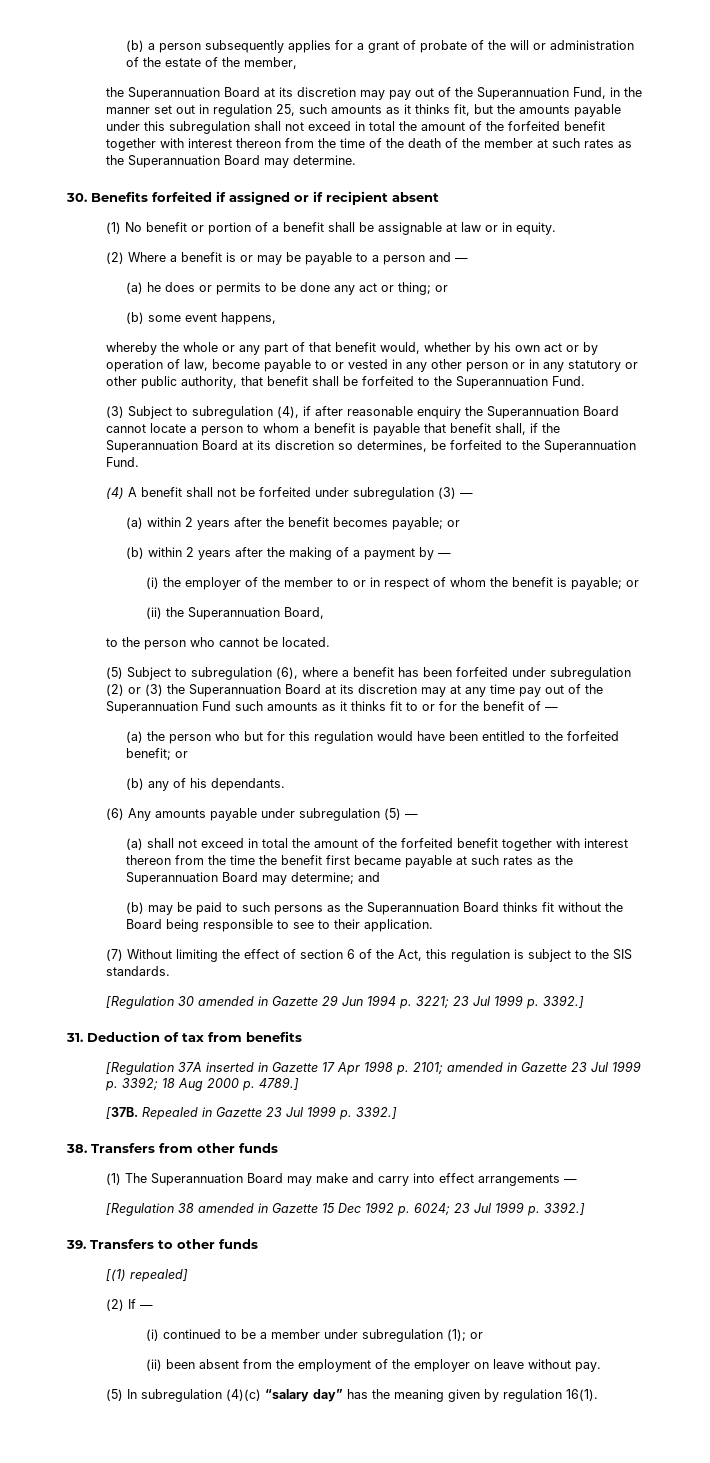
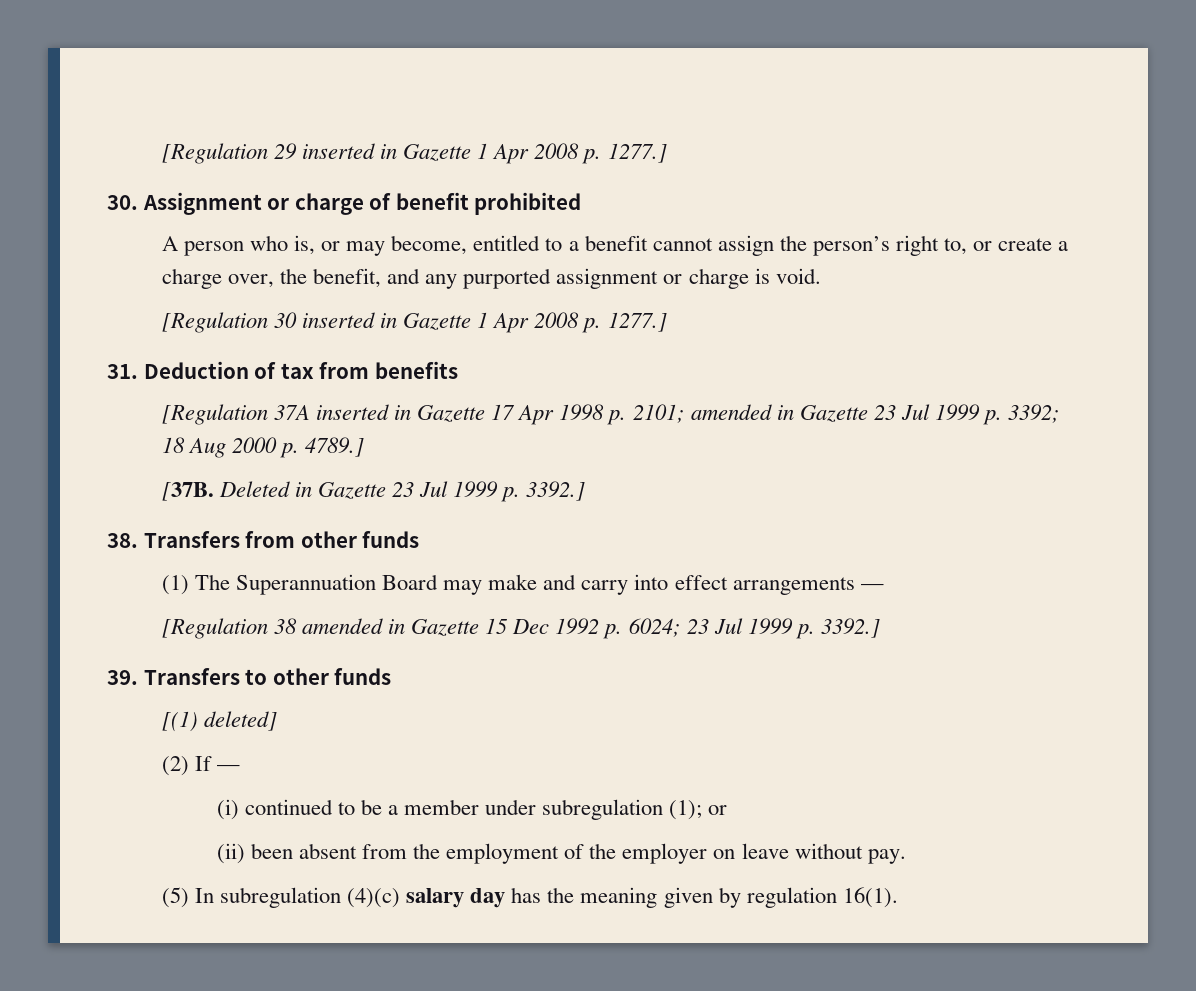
[126,40,635,53] [126,57,298,69] [106,87,643,100] [106,104,622,117] [106,121,606,134] [106,138,633,151] [106,155,357,168] [66,191,439,205] [106,222,557,235] [106,252,469,265] [126,282,449,295] [126,312,277,325] [106,342,599,355] [106,359,639,372] [106,376,586,389] [106,406,620,419] [106,423,561,436] [106,440,637,453] [106,457,140,467] [106,487,474,500] [126,517,461,530] [126,547,452,560] [145,577,639,590] [145,607,324,620] [106,637,331,650] [106,667,632,680] [106,684,604,697] [106,701,559,714] [126,731,620,744] [126,748,189,760] [126,778,286,791] [106,808,419,821] [126,838,629,851] [126,855,574,868] [126,872,381,885] [126,902,624,915] [126,919,434,932] [106,949,633,962] [106,966,171,976] (b) a person subsequently applies for a grant of probate of the will or administration of the estate of the member, // the Superannuation Board at its discretion may pay out of the Superannuation Fund, in the manner set out in regulation 25, such amounts as it thinks fit, but the amounts payable under this subregulation shall not exceed in total the amount of the forfeited benefit together with interest thereon from the time of the death of the member at such rates as the Superannuation Board may determine. // 30. Benefits forfeited if assigned or if recipient absent // (1) No benefit or portion of a benefit shall be assignable at law or in equity. // (2) Where a benefit is or may be payable to a person and — // (a) he does or permits to be done any act or thing; or // (b) some event happens, // whereby the whole or any part of that benefit would, whether by his own act or by operation of law, become payable to or vested in any other person or in any statutory or other public authority, that benefit shall be forfeited to the Superannuation Fund. // (3) Subject to subregulation (4), if after reasonable enquiry the Superannuation Board cannot locate a person to whom a benefit is payable that benefit shall, if the Superannuation Board at its discretion so determines, be forfeited to the Superannuation Fund. // (4) A benefit shall not be forfeited under subregulation (3) — // (a) within 2 years after the benefit becomes payable; or // (b) within 2 years after the making of a payment by — // (i) the employer of the member to or in respect of whom the benefit is payable; or // (ii) the Superannuation Board, // to the person who cannot be located. // (5) Subject to subregulation (6), where a benefit has been forfeited under subregulation (2) or (3) the Superannuation Board at its discretion may at any time pay out of the Superannuation Fund such amounts as it thinks fit to or for the benefit of — // (a) the person who but for this regulation would have been entitled to the forfeited benefit; or // (b) any of his dependants. // (6) Any amounts payable under subregulation (5) — // (a) shall not exceed in total the amount of the forfeited benefit together with interest thereon from the time the benefit first became payable at such rates as the Superannuation Board may determine; and // (b) may be paid to such persons as the Superannuation Board thinks fit without the Board being responsible to see to their application. // (7) Without limiting the effect of section 6 of the Act, this regulation is subject to the SIS standards. -> [161,143,667,164] [107,192,582,215] [161,235,1069,256] [161,268,821,289] [Regulation 29 inserted in Gazette 1 Apr 2008 p. 1277.] // 30. Assignment or charge of benefit prohibited // A person who is, or may become, entitled to a benefit cannot assign the person’s right to, or create a charge over, the benefit, and any purported assignment or charge is void.
[198,995,585,1009] amended in Gazette 29 Jun 1994 p. 3221; 23 Jul 1999 p. 3392.] -> [302,312,667,333] inserted in Gazette 1 Apr 2008 p. 1277.]
[142,1107,199,1120] Repealed -> [218,481,290,497] Deleted
[130,1269,189,1282] repealed] -> [203,711,277,731] deleted]
[265,1389,344,1402] “salary day” -> [406,888,506,908] salary day

